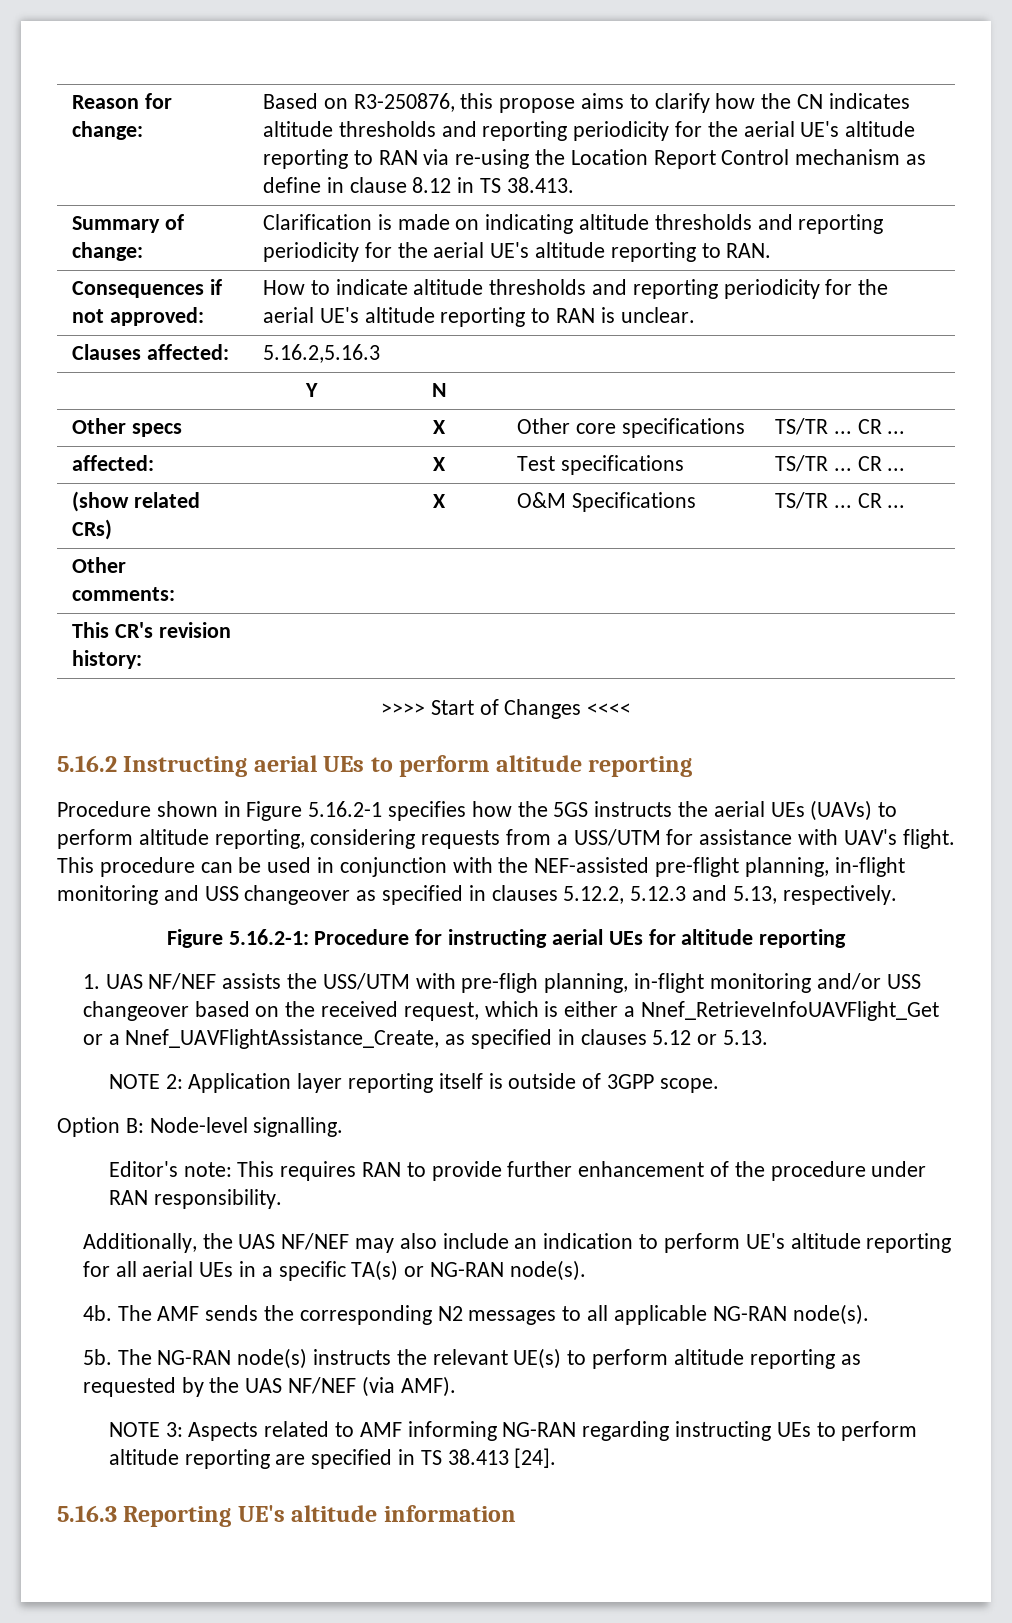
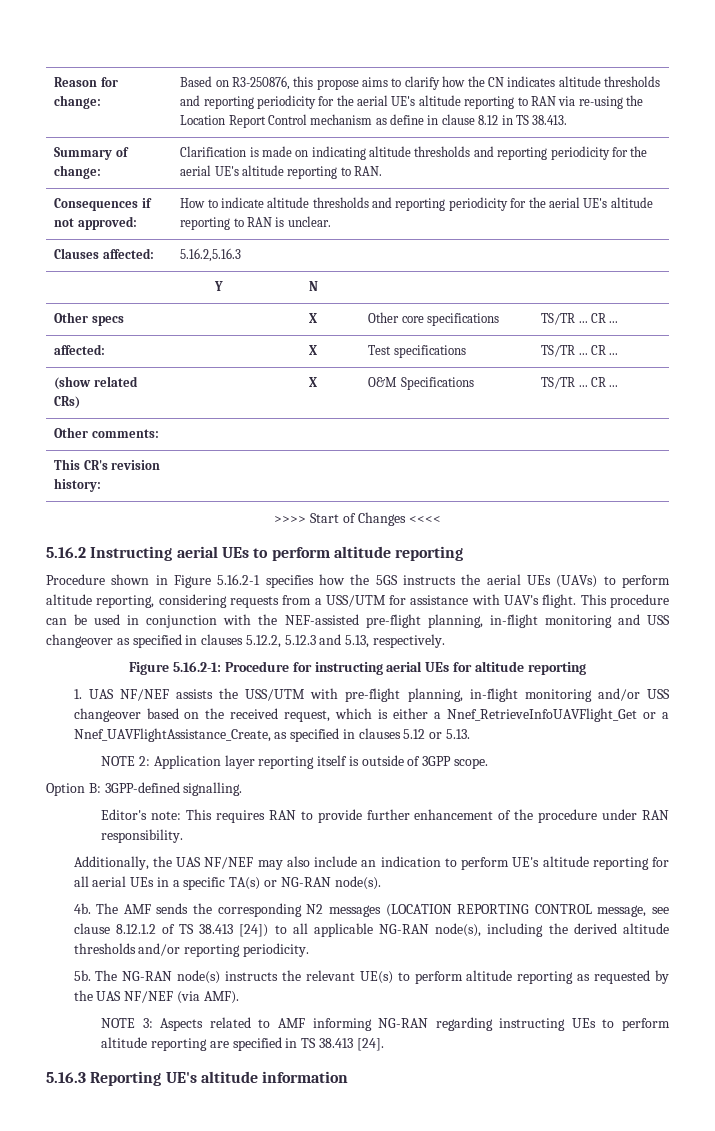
[461,973,539,993] pre-fligh -> [345,688,401,702] pre-flight
[149,1117,248,1133] Node-level -> [104,782,180,793] 3GPP-defined
[562,1304,869,1325] to all applicable NG-RAN node(s). -> [385,904,669,917] [73,923,669,937] [73,943,309,957] (LOCATION REPORTING CONTROL message, see clause 8.12.1.2 of TS 38.413 [24]) to all applicable NG-RAN node(s), including the derived altitude thresholds and/or reporting periodicity.

